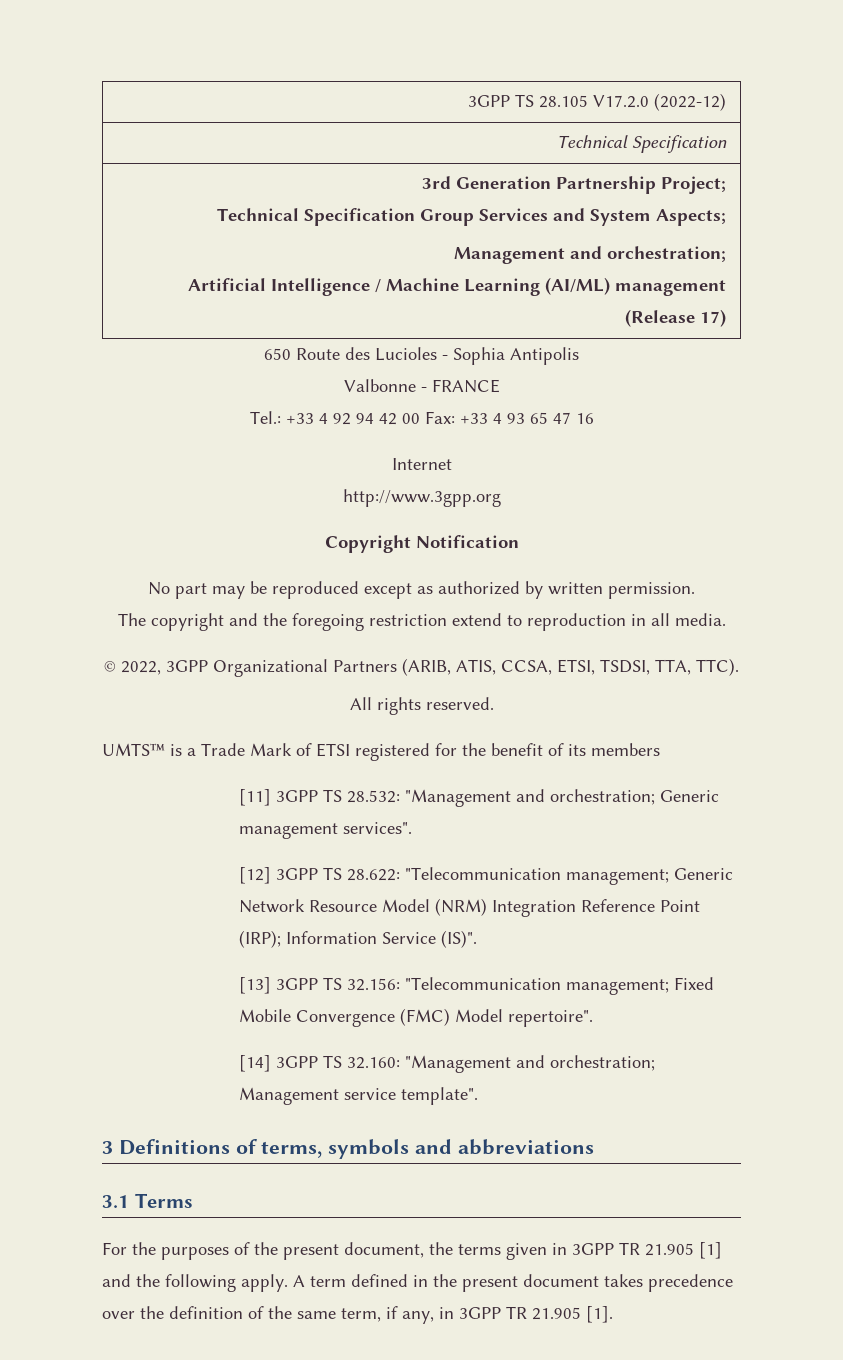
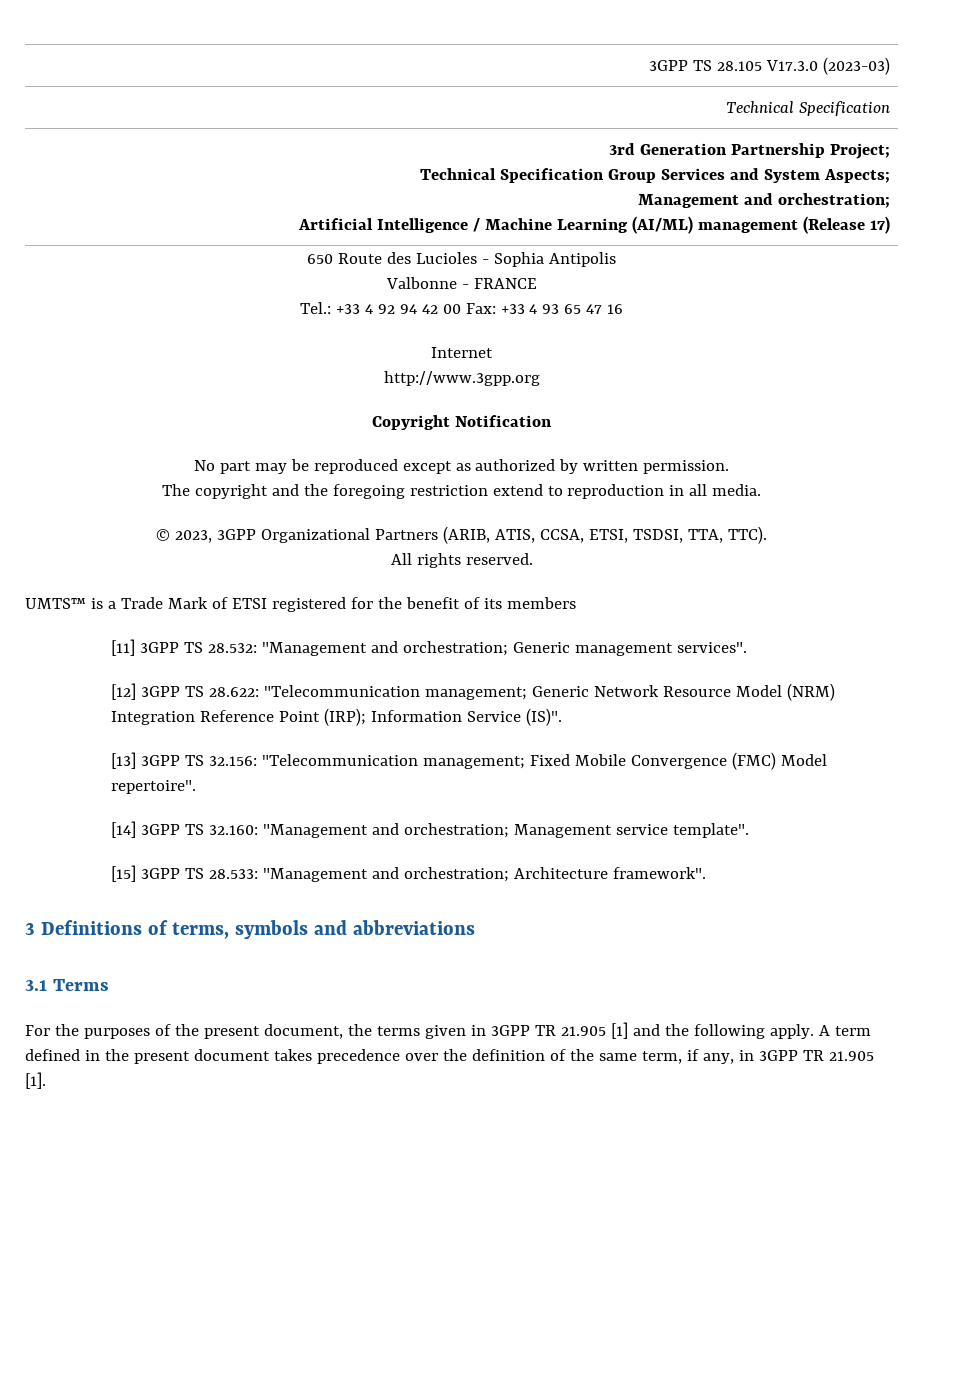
[593,93,727,111] V17.2.0 (2022-12) -> [766,57,891,75] V17.3.0 (2023-03)
[121,661,161,675] 2022, -> [175,530,213,543] 2023,
(478, 1096) none -> [111,865,707,882] // [15] 3GPP TS 28.533: "Management and orchestration; Architecture framework".

